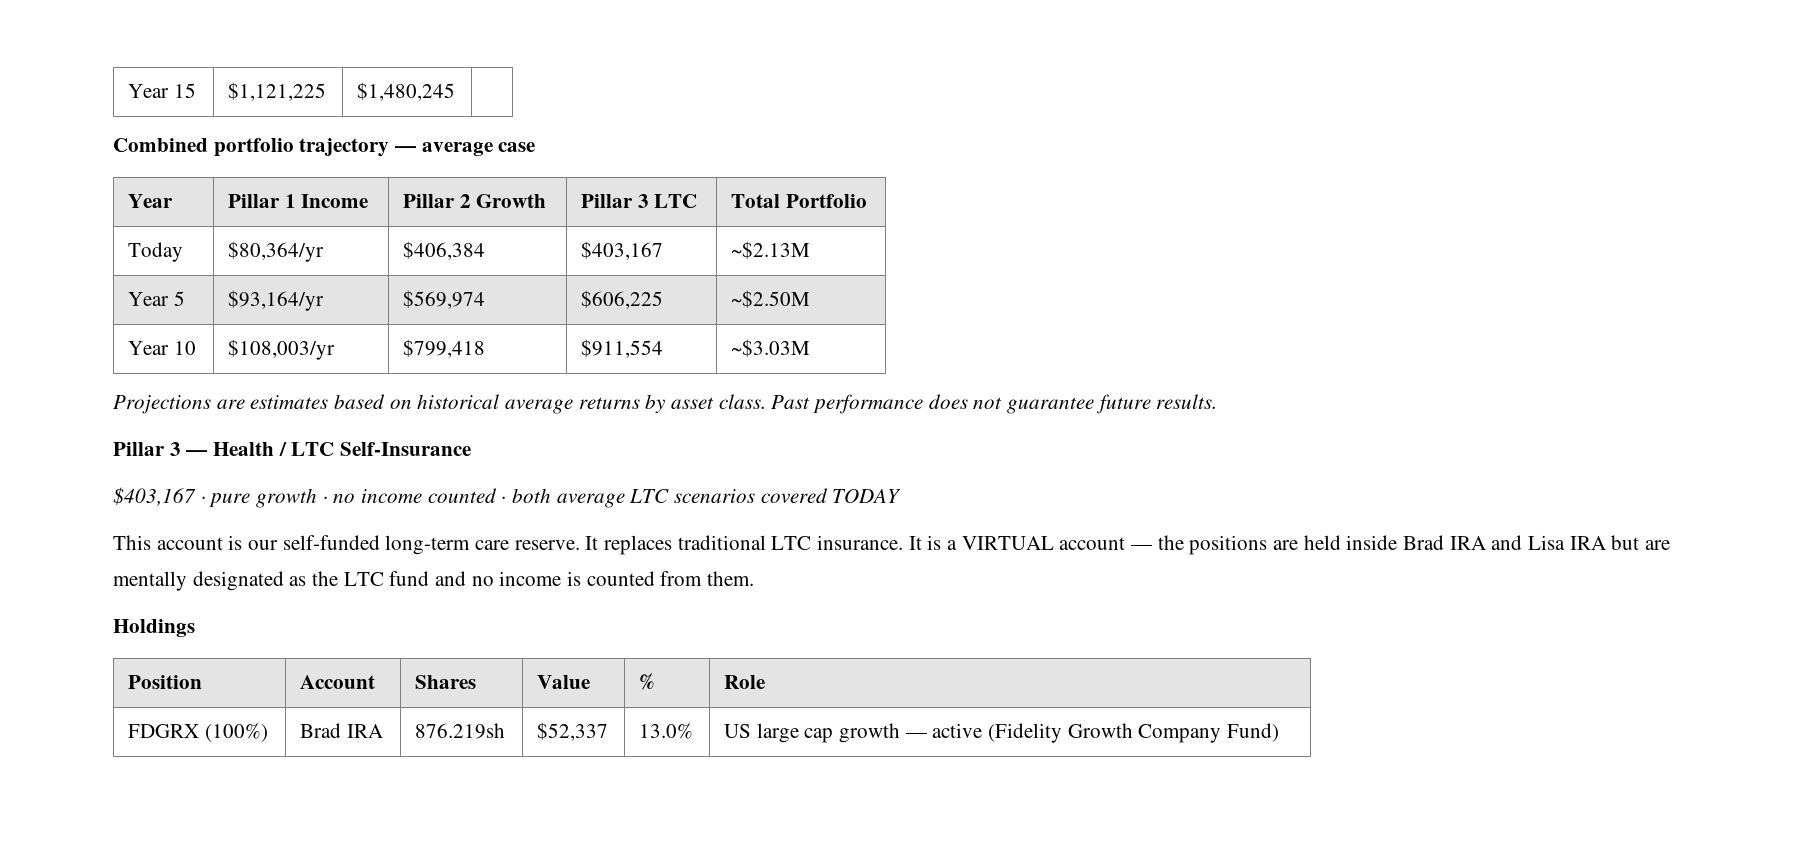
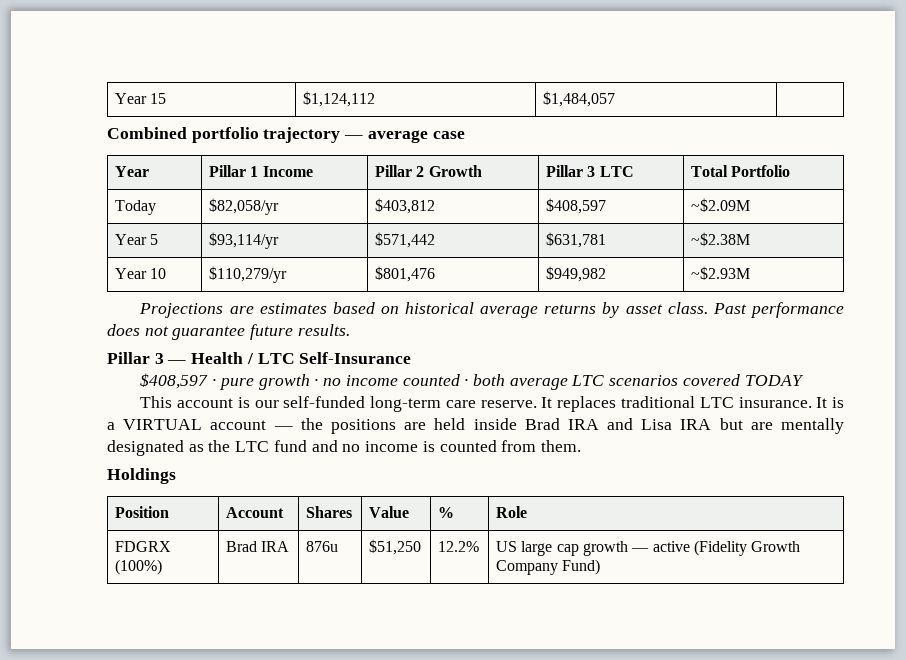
[228,82,327,101] [357,82,456,101] $1,121,225 | $1,480,245 -> [303,91,376,107] [543,91,616,107] $1,124,112 | $1,484,057
[228,241,325,262] [403,241,486,260] [581,241,664,260] [731,241,811,259] [128,291,185,306] [228,290,325,311] [403,290,486,309] [581,290,664,309] [731,290,811,308] [128,341,196,355] [228,339,336,360] [403,339,486,358] [581,339,664,358] [731,339,811,357] $80,364/yr | $406,384 | $403,167 | ~$2.13M // Year 5 | $93,164/yr | $569,974 | $606,225 | ~$2.50M // Year 10 | $108,003/yr | $799,418 | $911,554 | ~$3.03M -> [209,198,280,215] [375,198,436,214] [546,198,607,214] [691,198,751,212] [115,234,159,245] [209,232,280,249] [375,232,436,248] [546,232,607,248] [691,232,751,246] [115,268,167,279] [209,266,288,283] [375,266,436,282] [546,266,607,282] [691,266,751,280] $82,058/yr | $403,812 | $408,597 | ~$2.09M // Year 5 | $93,114/yr | $571,442 | $631,781 | ~$2.38M // Year 10 | $110,279/yr | $801,476 | $949,982 | ~$2.93M
[113,487,196,506] $403,167 -> [140,373,209,389] $408,597
[415,723,506,739] [537,722,609,741] [639,723,694,739] 876.219sh | $52,337 | 13.0% -> [306,541,339,552] [369,539,422,555] [438,541,480,552] 876u | $51,250 | 12.2%

